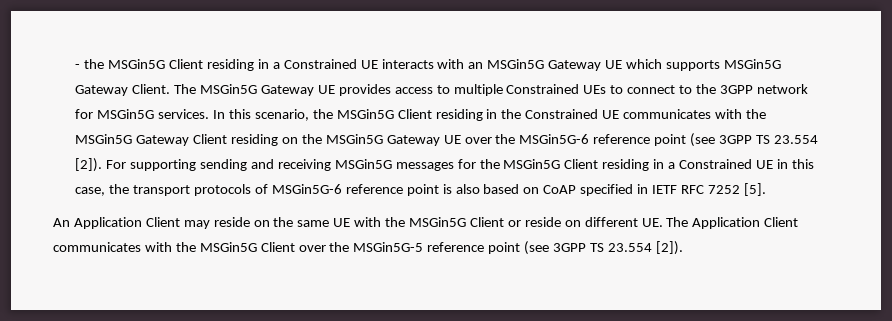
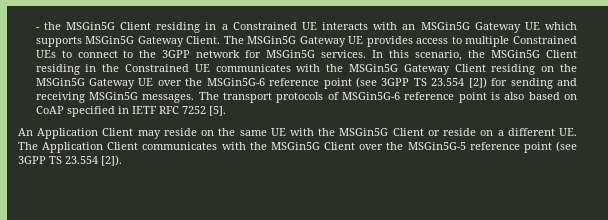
[75,158,197,172] [2]). For supporting -> [468,77,508,88] [2]) for
[395,159,814,171] [75,184,130,196] messages for the MSGin5G Client residing in a Constrained UE in this case, the -> [142,92,219,103] messages. The
(581, 223) none -> [497,130,504,136] a

